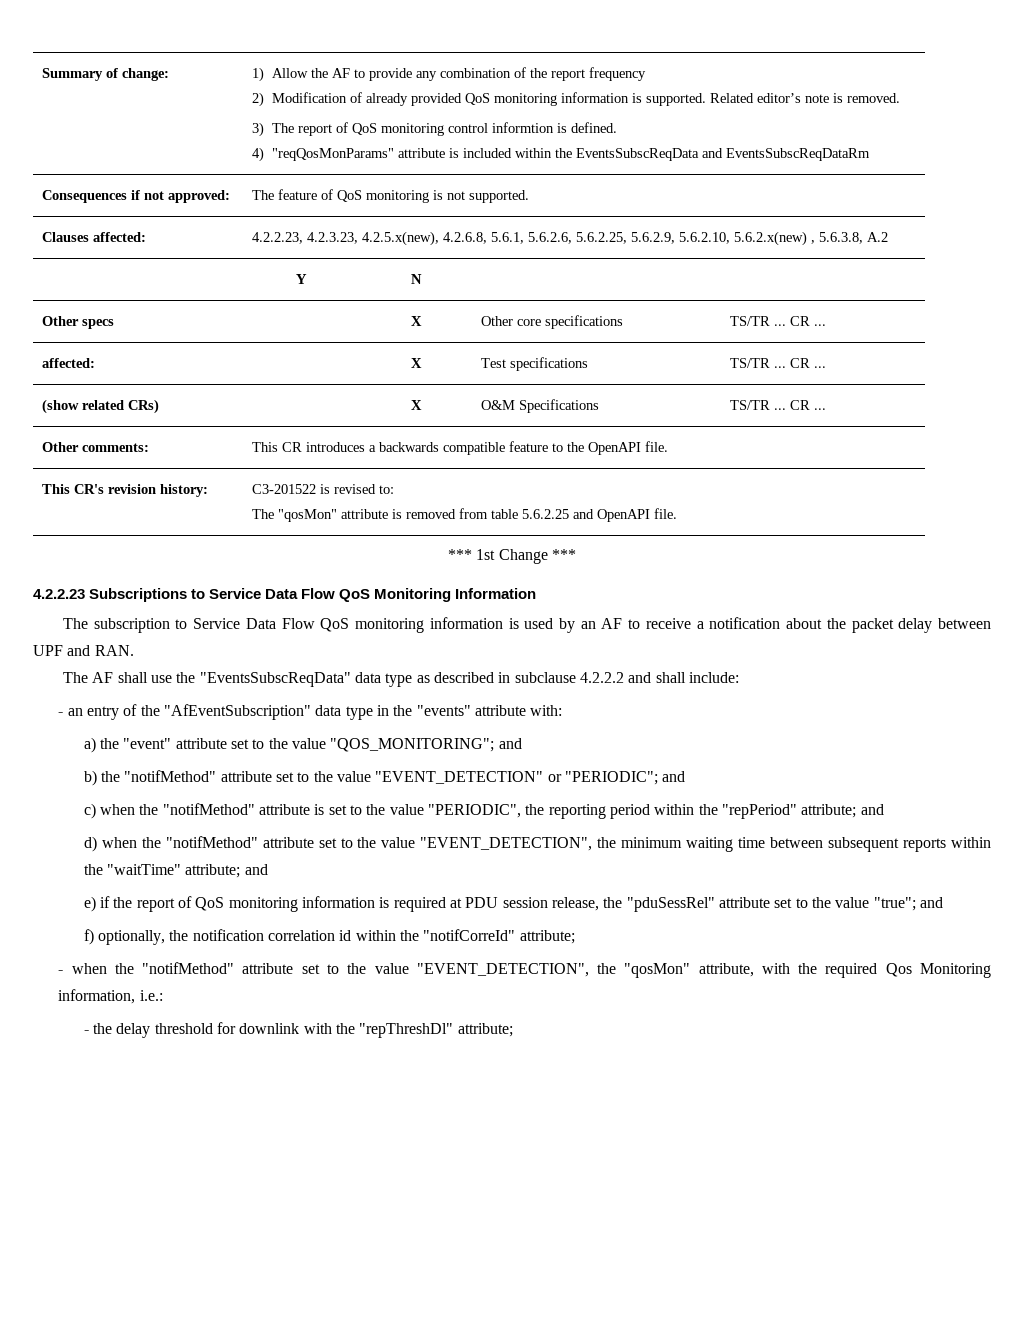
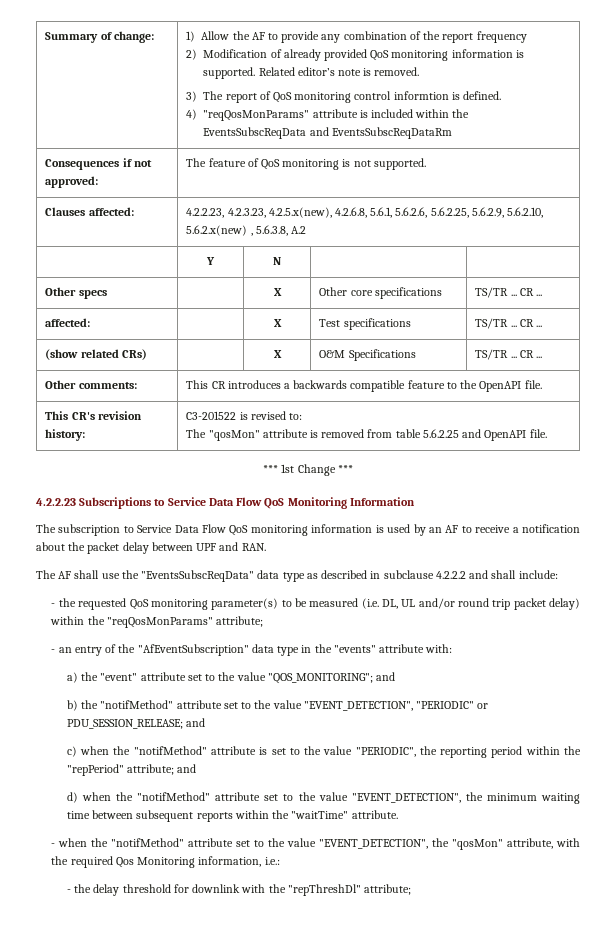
(739, 677) none -> [51,598,580,610] [50,616,264,628] // - the requested QoS monitoring parameter(s) to be measured (i.e. DL, UL and/or round trip packet delay) within the "reqQosMonParams" attribute;
[375,771,659,785] "EVENT_DETECTION" or "PERIODIC"; -> [303,701,489,711] [66,719,183,729] "EVENT_DETECTION", "PERIODIC" or PDU_SESSION_RELEASE;
[185,864,268,878] [83,896,943,912] [83,929,575,945] attribute; and // e) if the report of QoS monitoring information is required at PDU session release, the "pduSessRel" attribute set to the value "true"; and // f) optionally, the notification correlation id within the "notifCorreId" attribute; -> [351,810,398,819] attribute.

